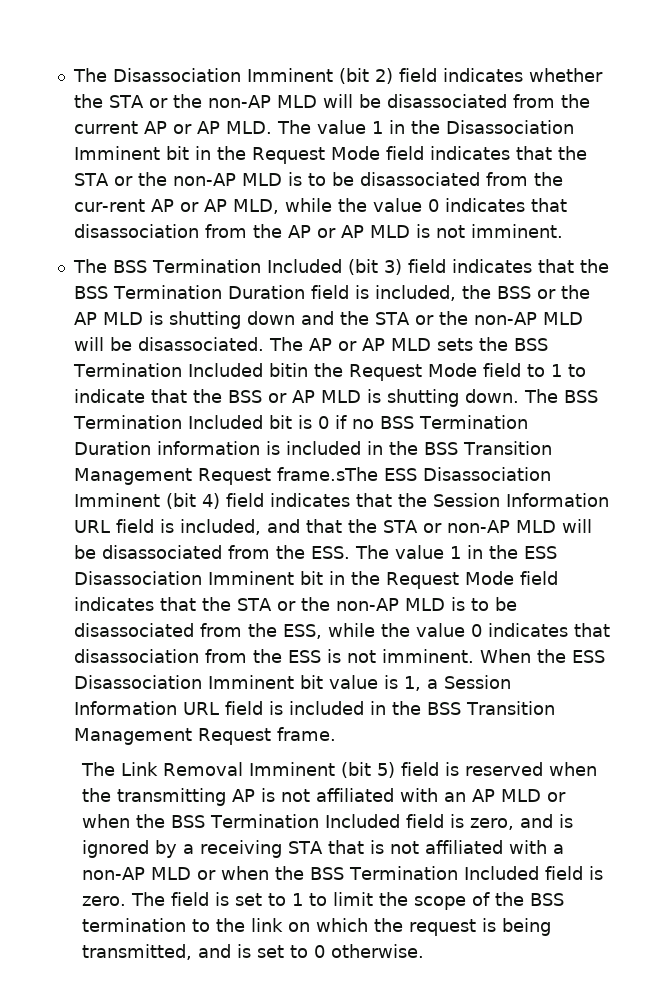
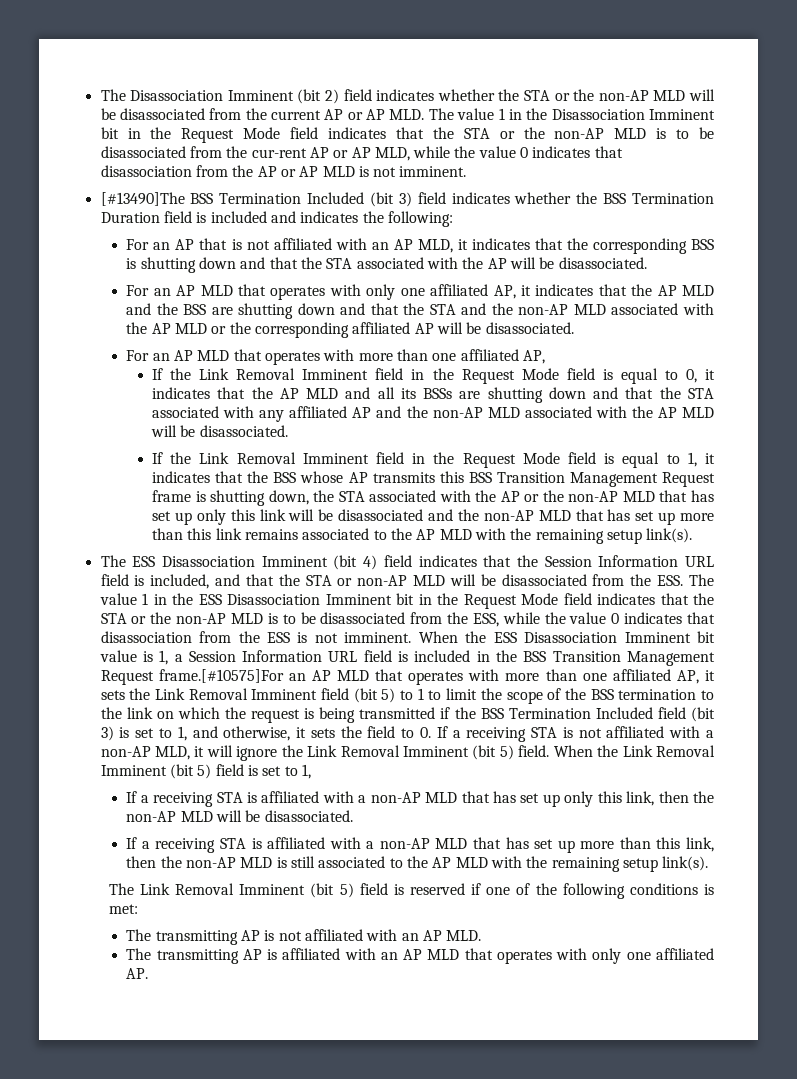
[72,259,107,273] The -> [100,192,185,206] [#13490]The
[537,259,574,273] that -> [514,192,572,204] whether
[374,285,590,301] [73,312,143,325] included, the BSS or the AP MLD -> [210,211,453,227] [126,238,715,254] included and indicates the following: // For an AP that is not affiliated with an AP MLD, it indicates that the corresponding BSS
[339,311,583,325] [73,337,548,351] [72,363,586,381] [73,389,598,407] [72,415,528,429] [73,441,552,455] [73,467,378,485] the STA or the non-AP MLD will be disassociated. The AP or AP MLD sets the BSS Termination Included bitin the Request Mode field to 1 to indicate that the BSS or AP MLD is shutting down. The BSS Termination Included bit is 0 if no BSS Termination Duration information is included in the BSS Transition Management Request frame.sThe -> [269,257,647,269] [126,284,715,300] [126,303,714,319] [126,322,574,338] [126,349,545,365] [152,368,715,384] [152,387,715,403] [152,406,715,422] [151,425,288,437] [152,452,715,468] [152,471,715,487] [152,490,714,506] [152,509,714,525] [152,528,693,544] [100,555,126,567] that the STA associated with the AP will be disassociated. // For an AP MLD that operates with only one affiliated AP, it indicates that the AP MLD and the BSS are shutting down and that the STA and the non-AP MLD associated with the AP MLD or the corresponding affiliated AP will be disassociated. // For an AP MLD that operates with more than one affiliated AP, // If the Link Removal Imminent field in the Request Mode field is equal to 0, it indicates that the AP MLD and all its BSSs are shutting down and that the STA associated with any affiliated AP and the non-AP MLD associated with the AP MLD will be disassociated. // If the Link Removal Imminent field in the Request Mode field is equal to 1, it indicates that the BSS whose AP transmits this BSS Transition Management Request frame is shutting down, the STA associated with the AP or the non-AP MLD that has set up only this link will be disassociated and the non-AP MLD that has set up more than this link remains associated to the AP MLD with the remaining setup link(s). // The
[276,727,336,741] [81,762,598,778] [82,788,567,806] [82,814,574,830] [82,840,565,858] [82,866,604,880] [82,892,263,906] frame. // The Link Removal Imminent (bit 5) field is reserved when the transmitting AP is not affiliated with an AP MLD or when the BSS Termination Included field is zero, and is ignored by a receiving STA that is not affiliated with a non-AP MLD or when the BSS Termination Included field is zero. The field is set -> [158,669,716,685] [100,688,396,703] frame.[#10575]For an AP MLD that operates with more than one affiliated AP, it sets the Link Removal Imminent field (bit 5)
[82,944,425,960] transmitted, and is set to 0 otherwise. -> [359,707,716,722] [100,726,714,742] [100,745,715,761] [100,764,311,779] [126,791,714,807] [126,810,353,822] [126,837,714,853] [126,856,709,872] [108,883,714,899] [108,904,138,914] [126,929,482,945] [126,948,714,964] [126,968,149,979] transmitted if the BSS Termination Included field (bit 3) is set to 1, and otherwise, it sets the field to 0. If a receiving STA is not affiliated with a non-AP MLD, it will ignore the Link Removal Imminent (bit 5) field. When the Link Removal Imminent (bit 5) field is set to 1, // If a receiving STA is affiliated with a non-AP MLD that has set up only this link, then the non-AP MLD will be disassociated. // If a receiving STA is affiliated with a non-AP MLD that has set up more than this link, then the non-AP MLD is still associated to the AP MLD with the remaining setup link(s). // The Link Removal Imminent (bit 5) field is reserved if one of the following conditions is met: // The transmitting AP is not affiliated with an AP MLD. // The transmitting AP is affiliated with an AP MLD that operates with only one affiliated AP.

